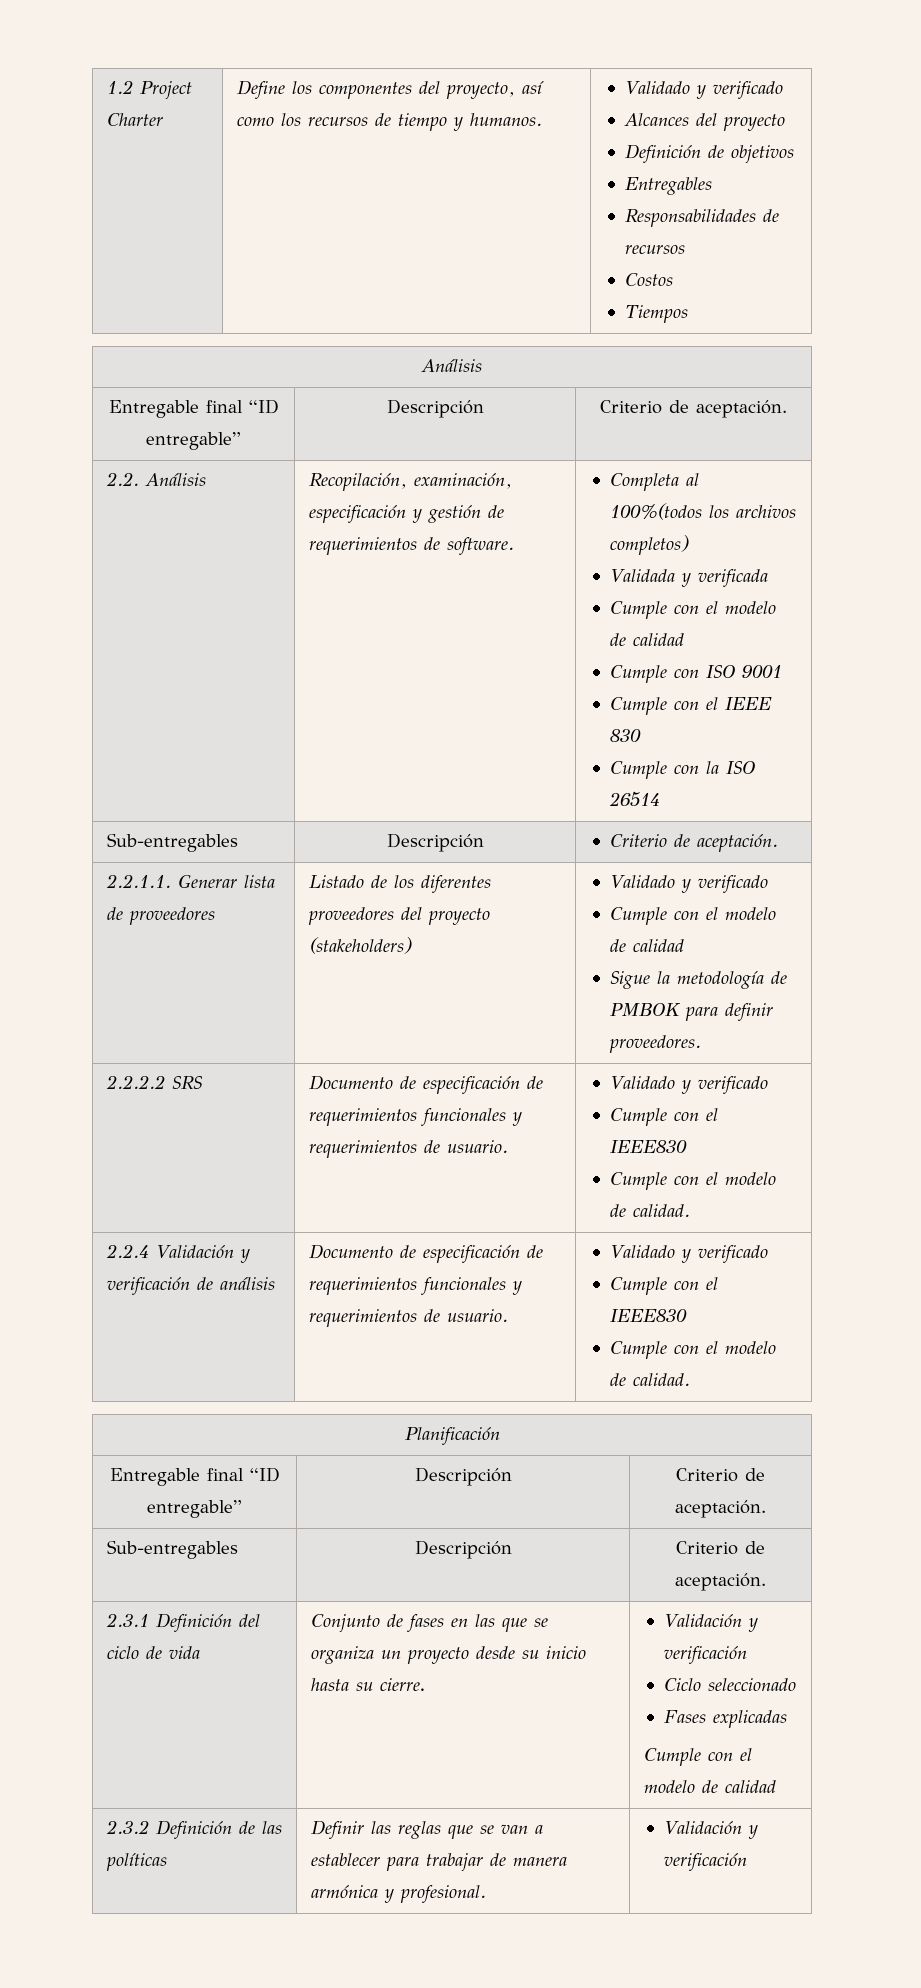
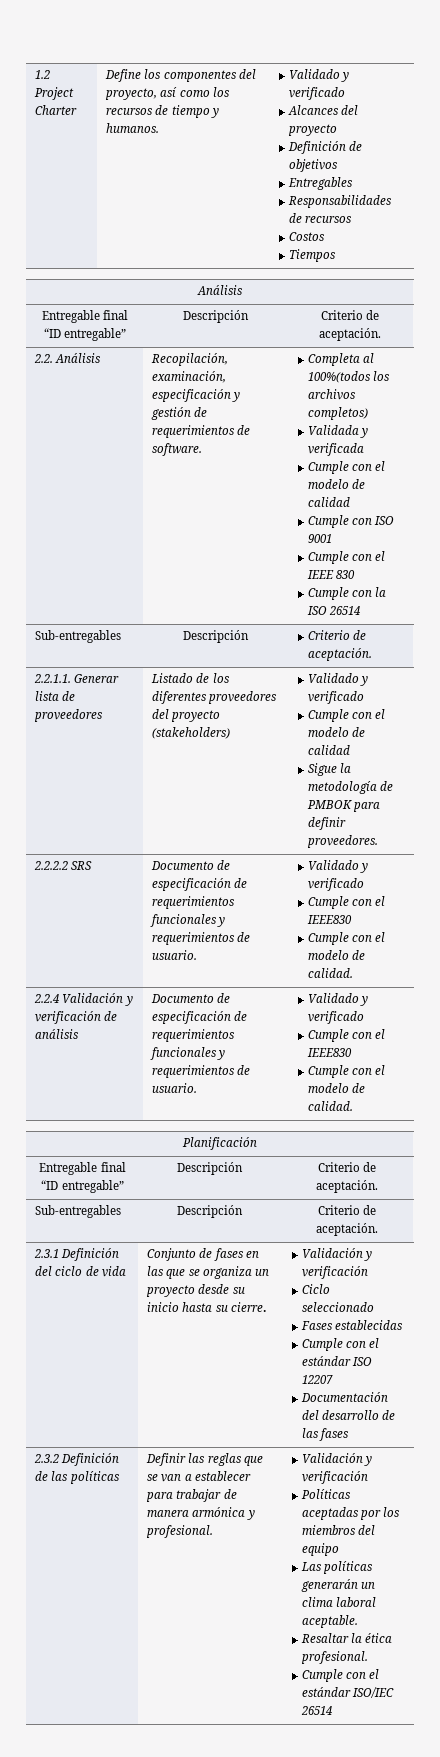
[713,1710,788,1728] [643,1748,752,1766] [643,1780,776,1793] explicadas // Cumple con el modelo de calidad -> [335,1320,404,1330] [301,1338,380,1351] [301,1356,373,1366] [301,1375,333,1384] [300,1392,388,1402] [301,1410,396,1420] [301,1428,350,1441] establecidas // Cumple con el estándar ISO 12207 // Documentación del desarrollo de las fases
(748, 1862) none -> [300,1489,351,1499] [301,1507,401,1520] [301,1525,376,1535] [301,1543,339,1556] [300,1561,374,1574] [300,1579,376,1592] [301,1597,377,1607] [301,1615,358,1628] [300,1633,393,1643] [300,1651,368,1664] [301,1669,380,1682] [301,1687,395,1698] [300,1706,333,1715] // Políticas aceptadas por los miembros del equipo // Las políticas generarán un clima laboral aceptable. // Resaltar la ética profesional. // Cumple con el estándar ISO/IEC 26514

